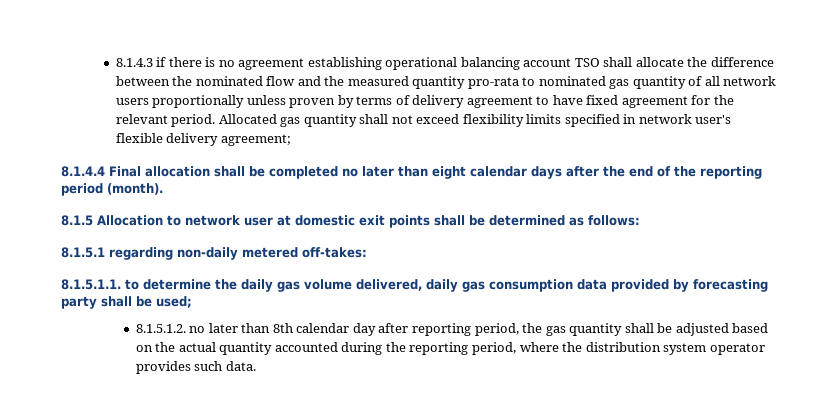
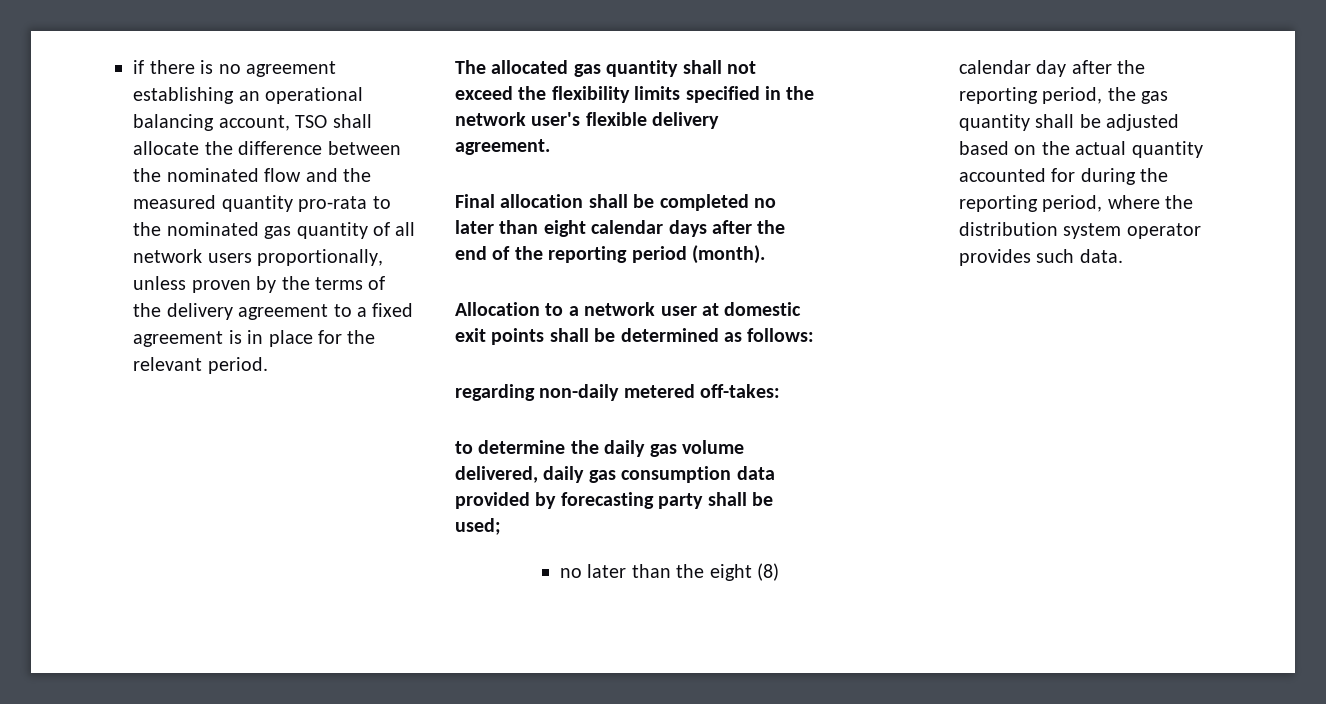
[115,58,153,67] 8.1.4.3 -> (133, 67) none
(382, 63) none -> [238,91,260,101] an
[523,58,572,67] account -> [218,115,290,131] account,
(536, 81) none -> [133,222,162,236] the
[152,95,245,108] proportionally -> [257,249,384,266] proportionally,
(354, 101) none -> [281,276,310,290] the
(410, 100) none -> [133,303,162,317] the
[552,95,583,105] have -> [356,307,367,317] a
(688, 102) none -> [228,330,313,347] is in place
[218,114,277,124] Allocated -> [455,60,569,74] // The allocated
(460, 119) none -> [518,86,547,100] the
(637, 119) none -> [786,86,815,100] the
[220,134,291,146] [61,166,105,177] agreement; // 8.1.4.4 -> [455,139,550,155] agreement. //
[61,215,93,226] 8.1.5 -> (765, 254) none
(181, 220) none -> [568,306,579,316] a
[61,247,105,258] 8.1.5.1 -> (815, 335) none
[61,279,121,290] 8.1.5.1.1. -> (781, 391) none
[135,323,293,333] 8.1.5.1.2. no later than 8th -> [560,563,780,581] no later than the eight (8)
(409, 328) none -> [1117,60,1146,74] the
(338, 347) none -> [1051,168,1076,182] for

